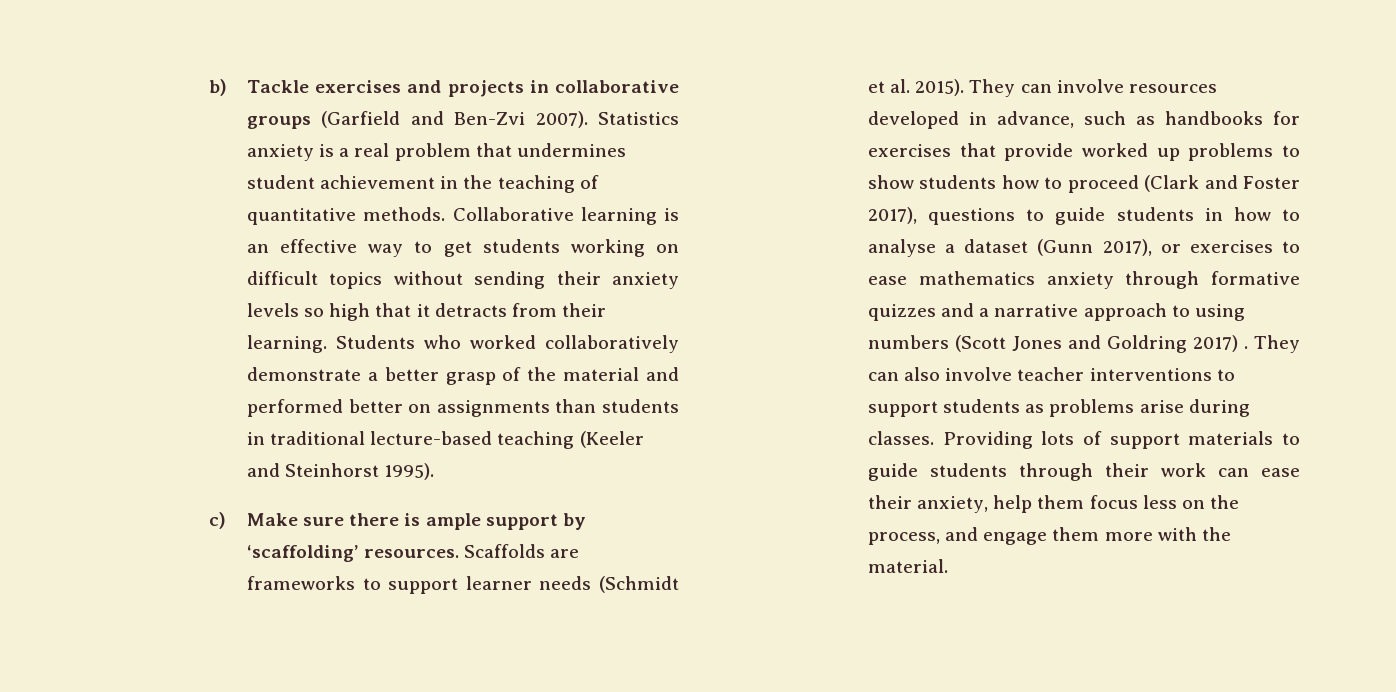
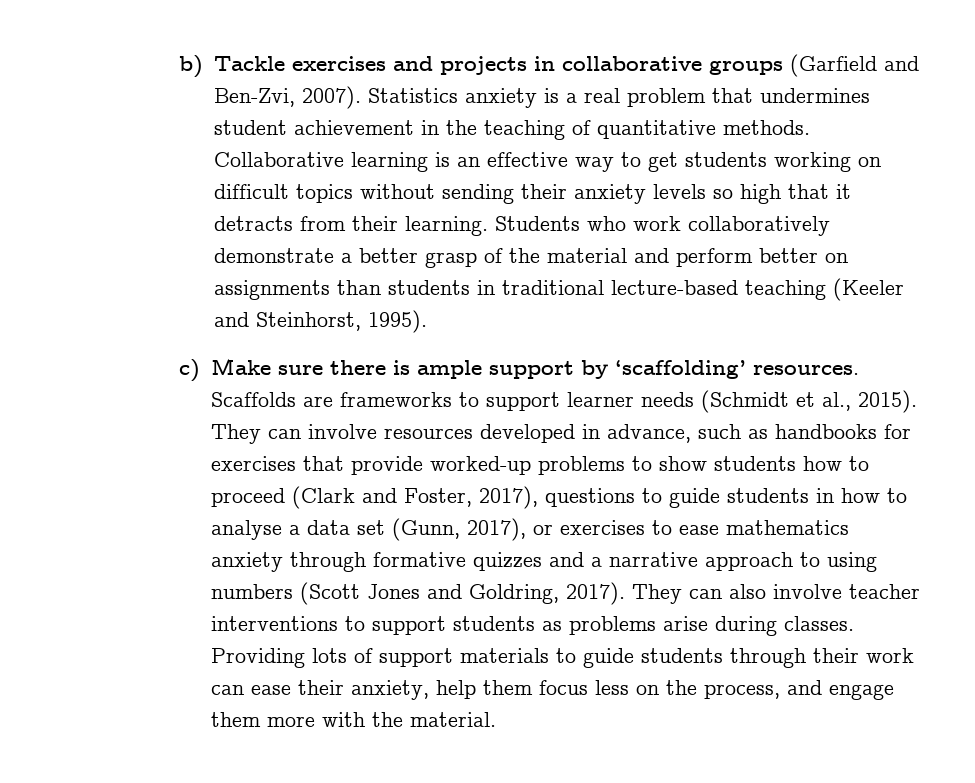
[454,112,526,125] Ben-Zvi -> [213,88,295,107] Ben-Zvi,
[470,335,537,349] worked -> [632,216,681,231] work
[247,399,344,417] performed -> [675,248,753,267] perform
[285,463,380,477] Steinhorst -> [255,312,361,331] Steinhorst,
[890,79,911,93] al. -> [821,392,851,411] al.,
[1082,143,1180,161] worked up -> [429,456,531,475] worked-up
[1243,176,1300,189] Foster -> [403,488,472,507] Foster,
[964,239,1094,256] dataset (Gunn -> [306,518,460,541] data set (Gunn,
[1107,335,1249,353] Goldring 2017) . -> [468,582,625,605] Goldring, 2017).

